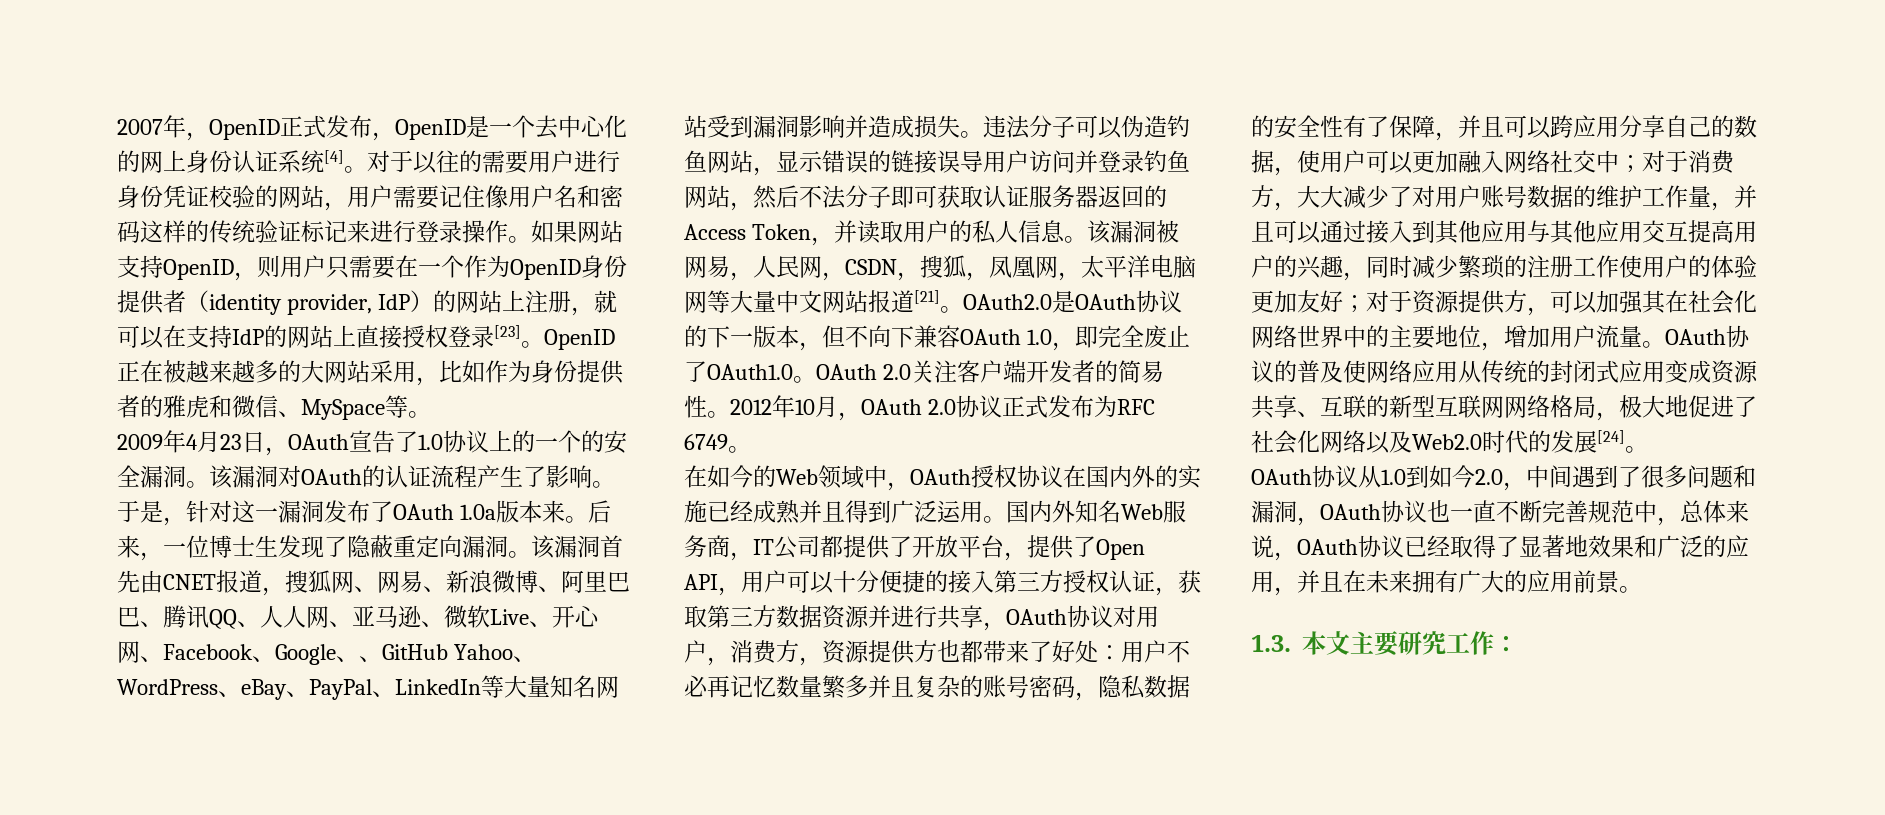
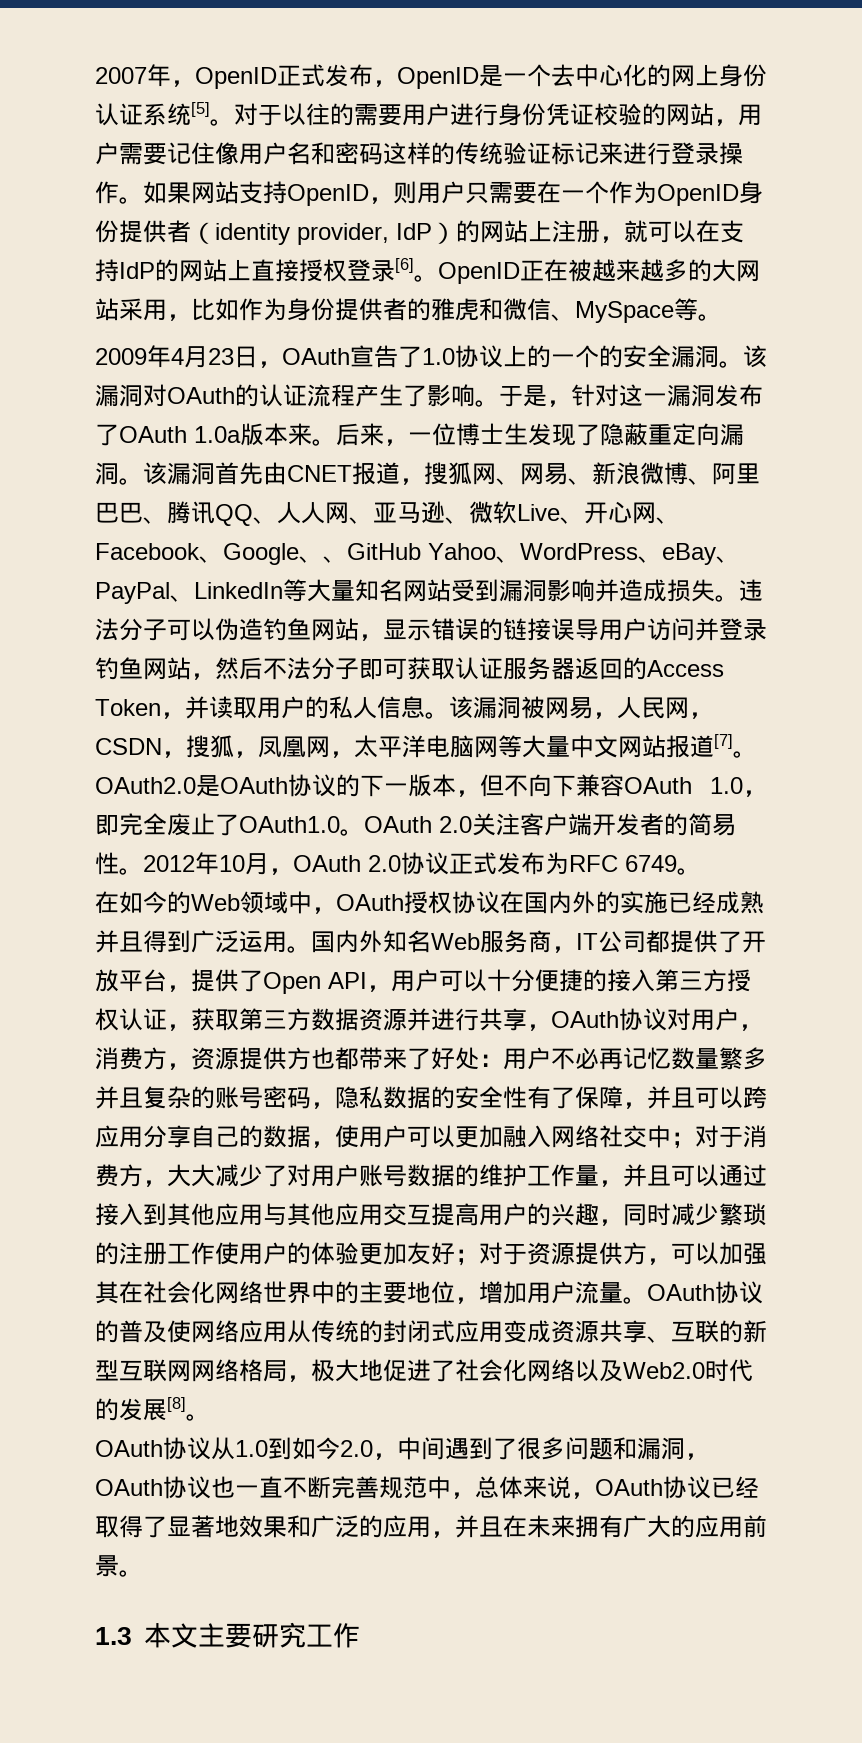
[324,150,344,164] [4] -> [191,102,210,117] [5]
[494,325,521,339] [23] -> [395,258,414,273] [6]
[914,290,940,304] [21] -> [714,734,733,749] [7]
[1597,430,1625,444] [24] -> [167,1397,186,1412] [8]
[1251,635,1291,652] 1.3. -> [95,1627,132,1645] 1.3
[1494,636,1519,652] ： -> (360, 1635) none

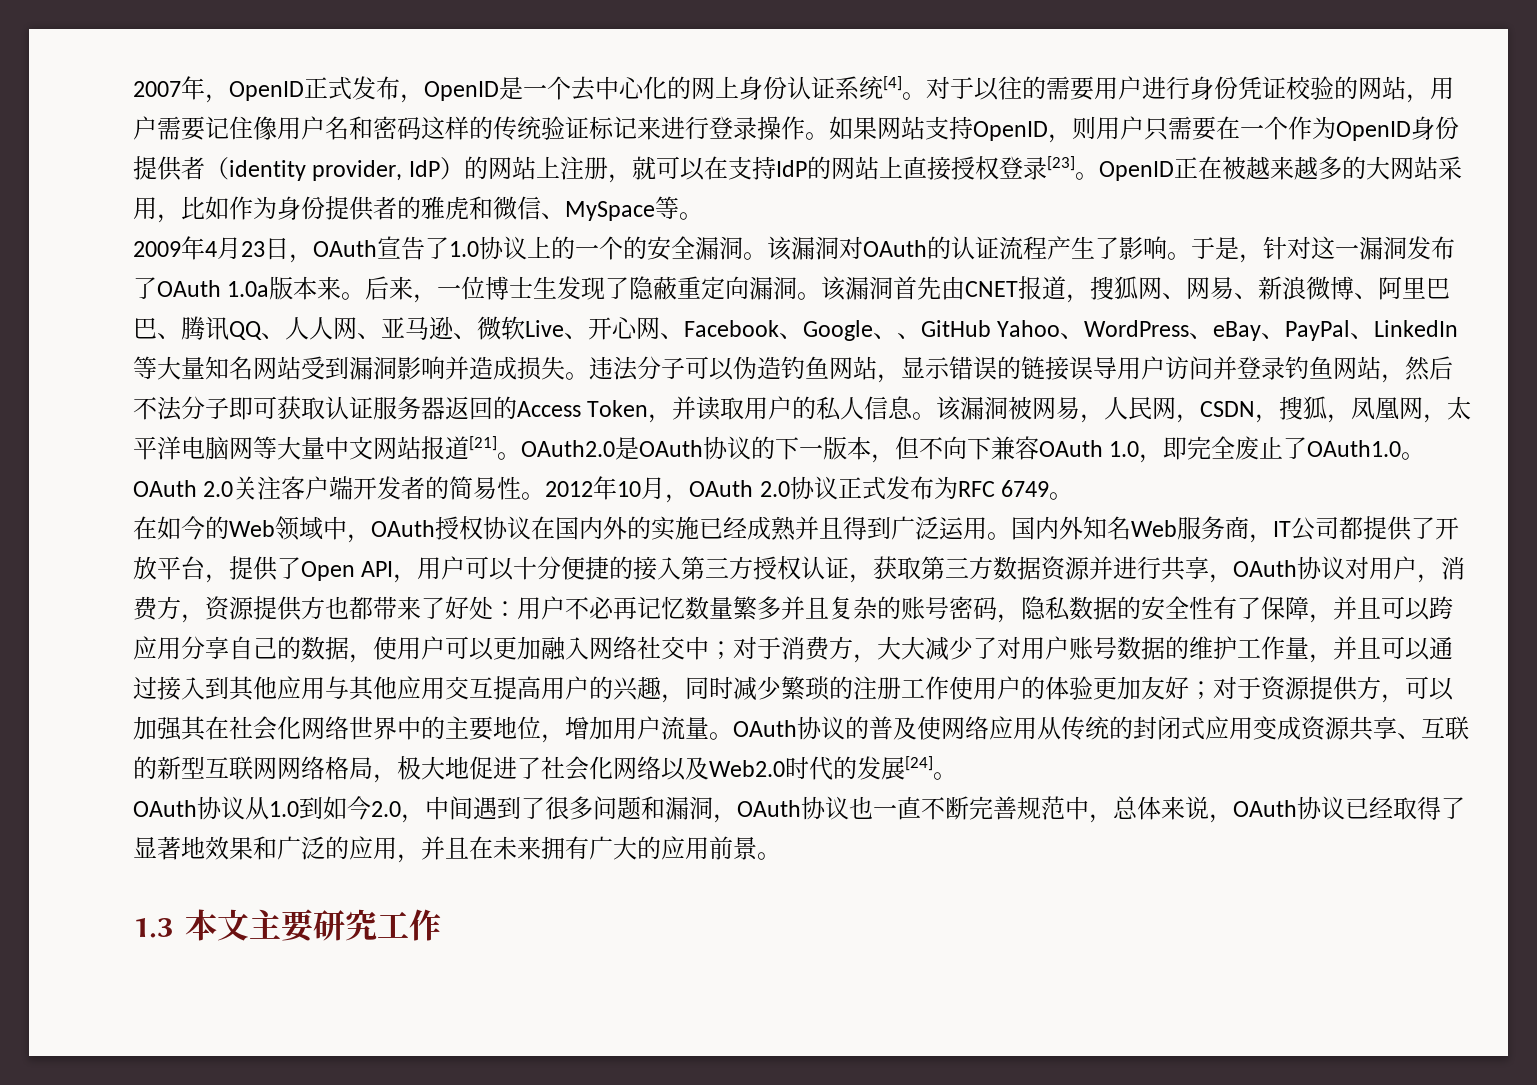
[191,102,210,117] [5] -> [883,76,902,91] [4]
[395,258,414,273] [6] -> [1046,156,1075,171] [23]
[714,734,733,749] [7] -> [469,436,497,451] [21]
[167,1397,186,1412] [8] -> [905,756,933,771] [24]

